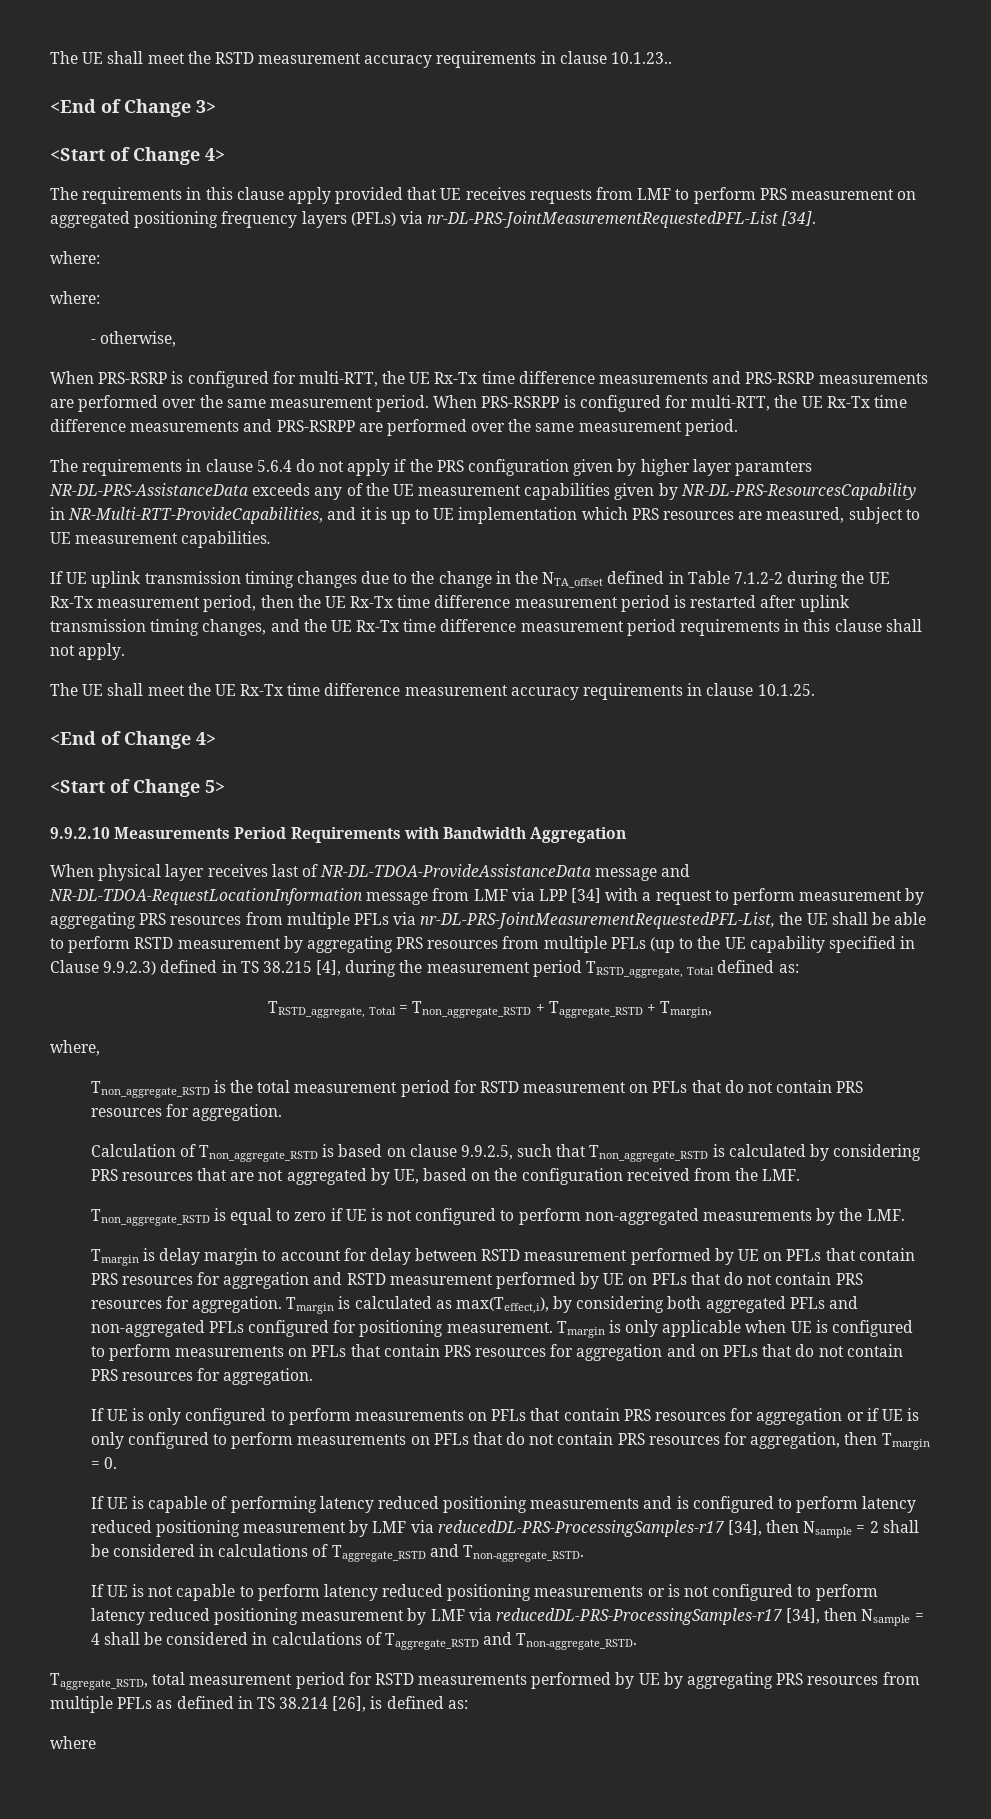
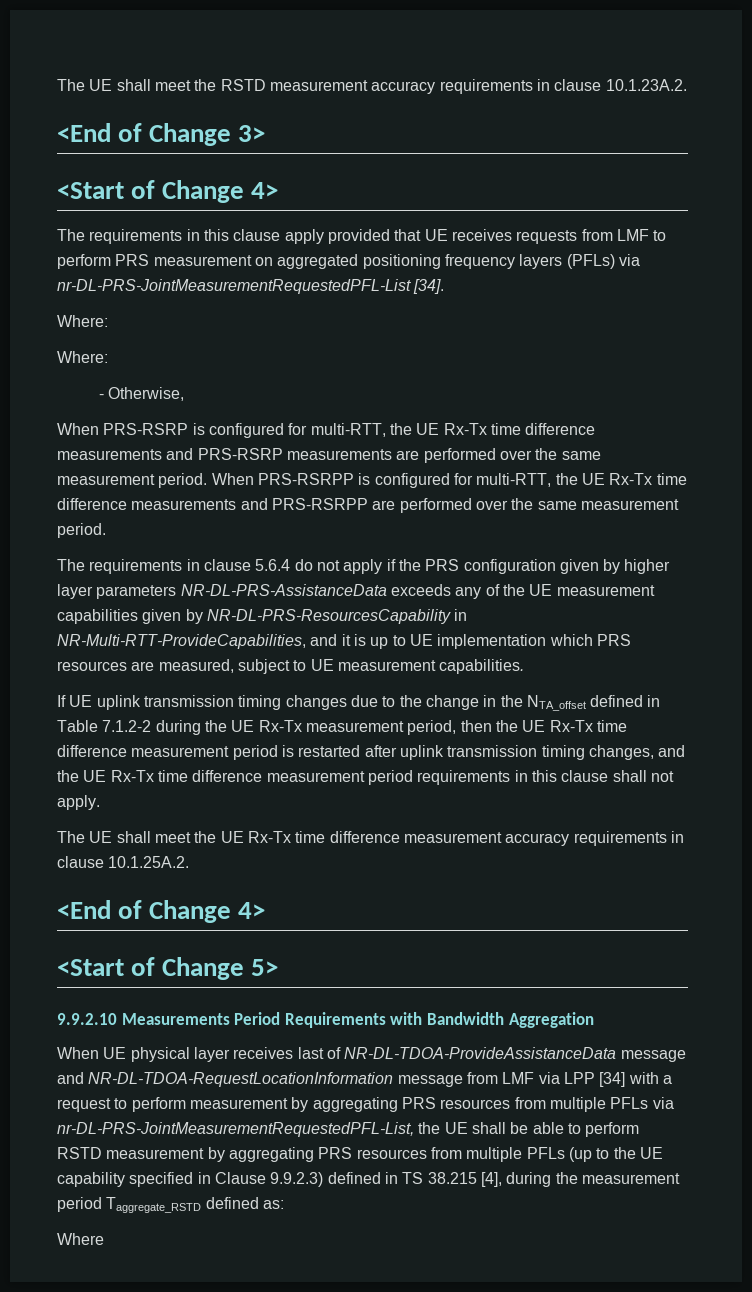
[611,52,673,64] 10.1.23.. -> [605,79,687,91] 10.1.23A.2.
[50,251,100,264] [50,291,100,304] where: // where: -> [57,315,108,327] [57,351,108,363] Where: // Where:
[99,331,176,347] otherwise, -> [108,387,185,401] Otherwise,
[734,461,812,476] paramters -> [96,585,177,599] parameters
[757,684,815,696] 10.1.25. -> [108,856,190,868] 10.1.25A.2.
(94, 870) none -> [103,1047,127,1059] UE
[586,960,799,978] [267,1001,713,1018] [50,1040,100,1056] [90,1080,864,1098] [90,1104,282,1121] [90,1144,922,1162] [90,1168,801,1185] [90,1208,905,1226] [90,1248,915,1266] [90,1272,863,1289] [90,1296,858,1314] [90,1320,913,1338] [90,1344,903,1361] [90,1368,314,1385] [90,1408,920,1425] [90,1432,930,1450] [90,1457,117,1469] [90,1496,917,1513] [90,1520,919,1538] [90,1544,584,1562] [90,1584,878,1601] [90,1608,924,1626] [90,1632,638,1650] [50,1672,920,1690] [50,1696,468,1713] [50,1736,96,1749] TRSTD_aggregate, Total defined as: // TRSTD_aggregate, Total = Tnon_aggregate_RSTD + Taggregate_RSTD + Tmargin, // where, // Tnon_aggregate_RSTD is the total measurement period for RSTD measurement on PFLs that do not contain PRS resources for aggregation. // Calculation of Tnon_aggregate_RSTD is based on clause 9.9.2.5, such that Tnon_aggregate_RSTD is calculated by considering PRS resources that are not aggregated by UE, based on the configuration received from the LMF. // Tnon_aggregate_RSTD is equal to zero if UE is not configured to perform non-aggregated measurements by the LMF. // Tmargin is delay margin to account for delay between RSTD measurement performed by UE on PFLs that contain PRS resources for aggregation and RSTD measurement performed by UE on PFLs that do not contain PRS resources for aggregation. Tmargin is calculated as max(Teffect,i), by considering both aggregated PFLs and non-aggregated PFLs configured for positioning measurement. Tmargin is only applicable when UE is configured to perform measurements on PFLs that contain PRS resources for aggregation and on PFLs that do not contain PRS resources for aggregation. // If UE is only configured to perform measurements on PFLs that contain PRS resources for aggregation or if UE is only configured to perform measurements on PFLs that do not contain PRS resources for aggregation, then Tmargin = 0. // If UE is capable of performing latency reduced positioning measurements and is configured to perform latency reduced positioning measurement by LMF via reducedDL-PRS-ProcessingSamples-r17 [34], then Nsample = 2 shall be considered in calculations of Taggregate_RSTD and Tnon-aggregate_RSTD. // If UE is not capable to perform latency reduced positioning measurements or is not configured to perform latency reduced positioning measurement by LMF via reducedDL-PRS-ProcessingSamples-r17 [34], then Nsample = 4 shall be considered in calculations of Taggregate_RSTD and Tnon-aggregate_RSTD. // Taggregate_RSTD, total measurement period for RSTD measurements performed by UE by aggregating PRS resources from multiple PFLs as defined in TS 38.214 [26], is defined as: // where -> [106,1197,284,1213] [57,1233,104,1245] Taggregate_RSTD defined as: // Where

